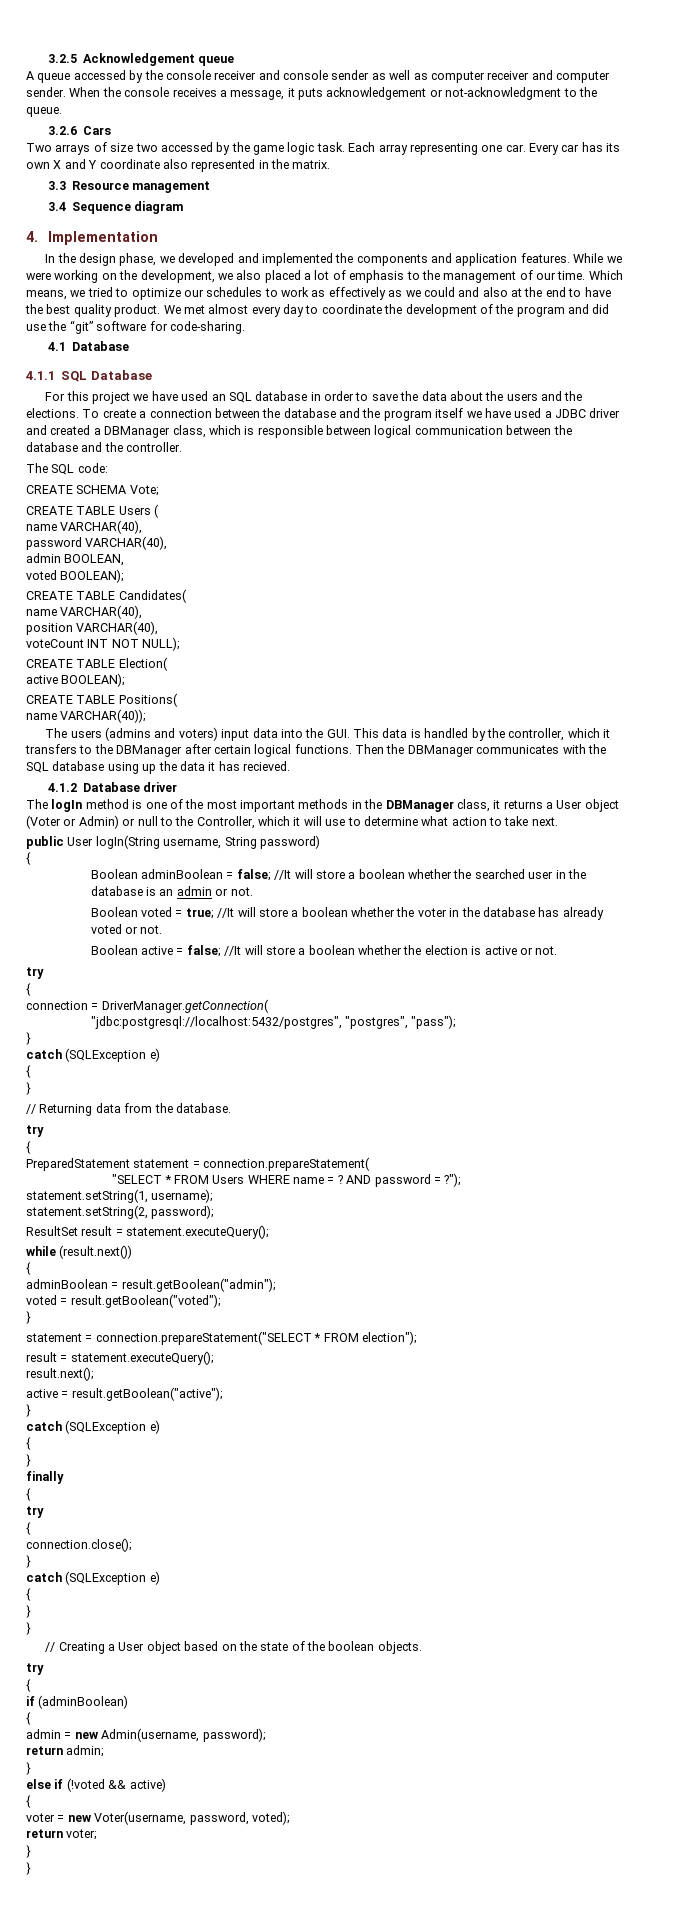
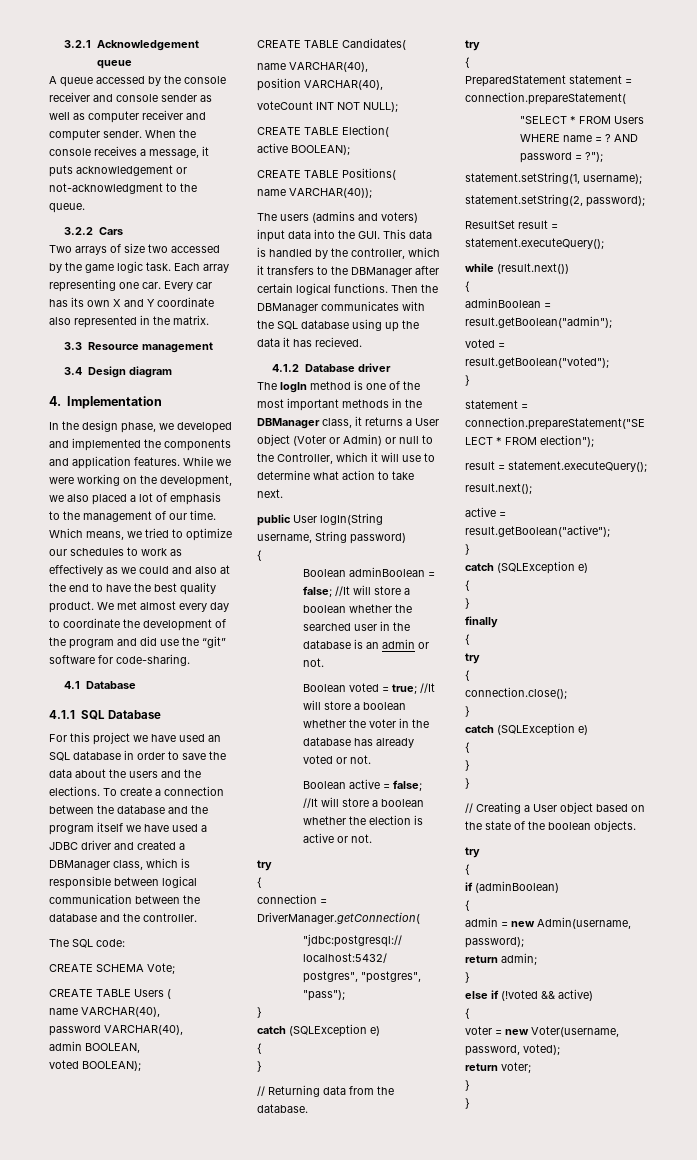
[47,54,77,63] 3.2.5 -> [64,40,92,48] 3.2.1
[47,126,77,135] 3.2.6 -> [64,227,94,235] 3.2.2
[71,202,131,214] Sequence -> [87,366,126,378] Design

